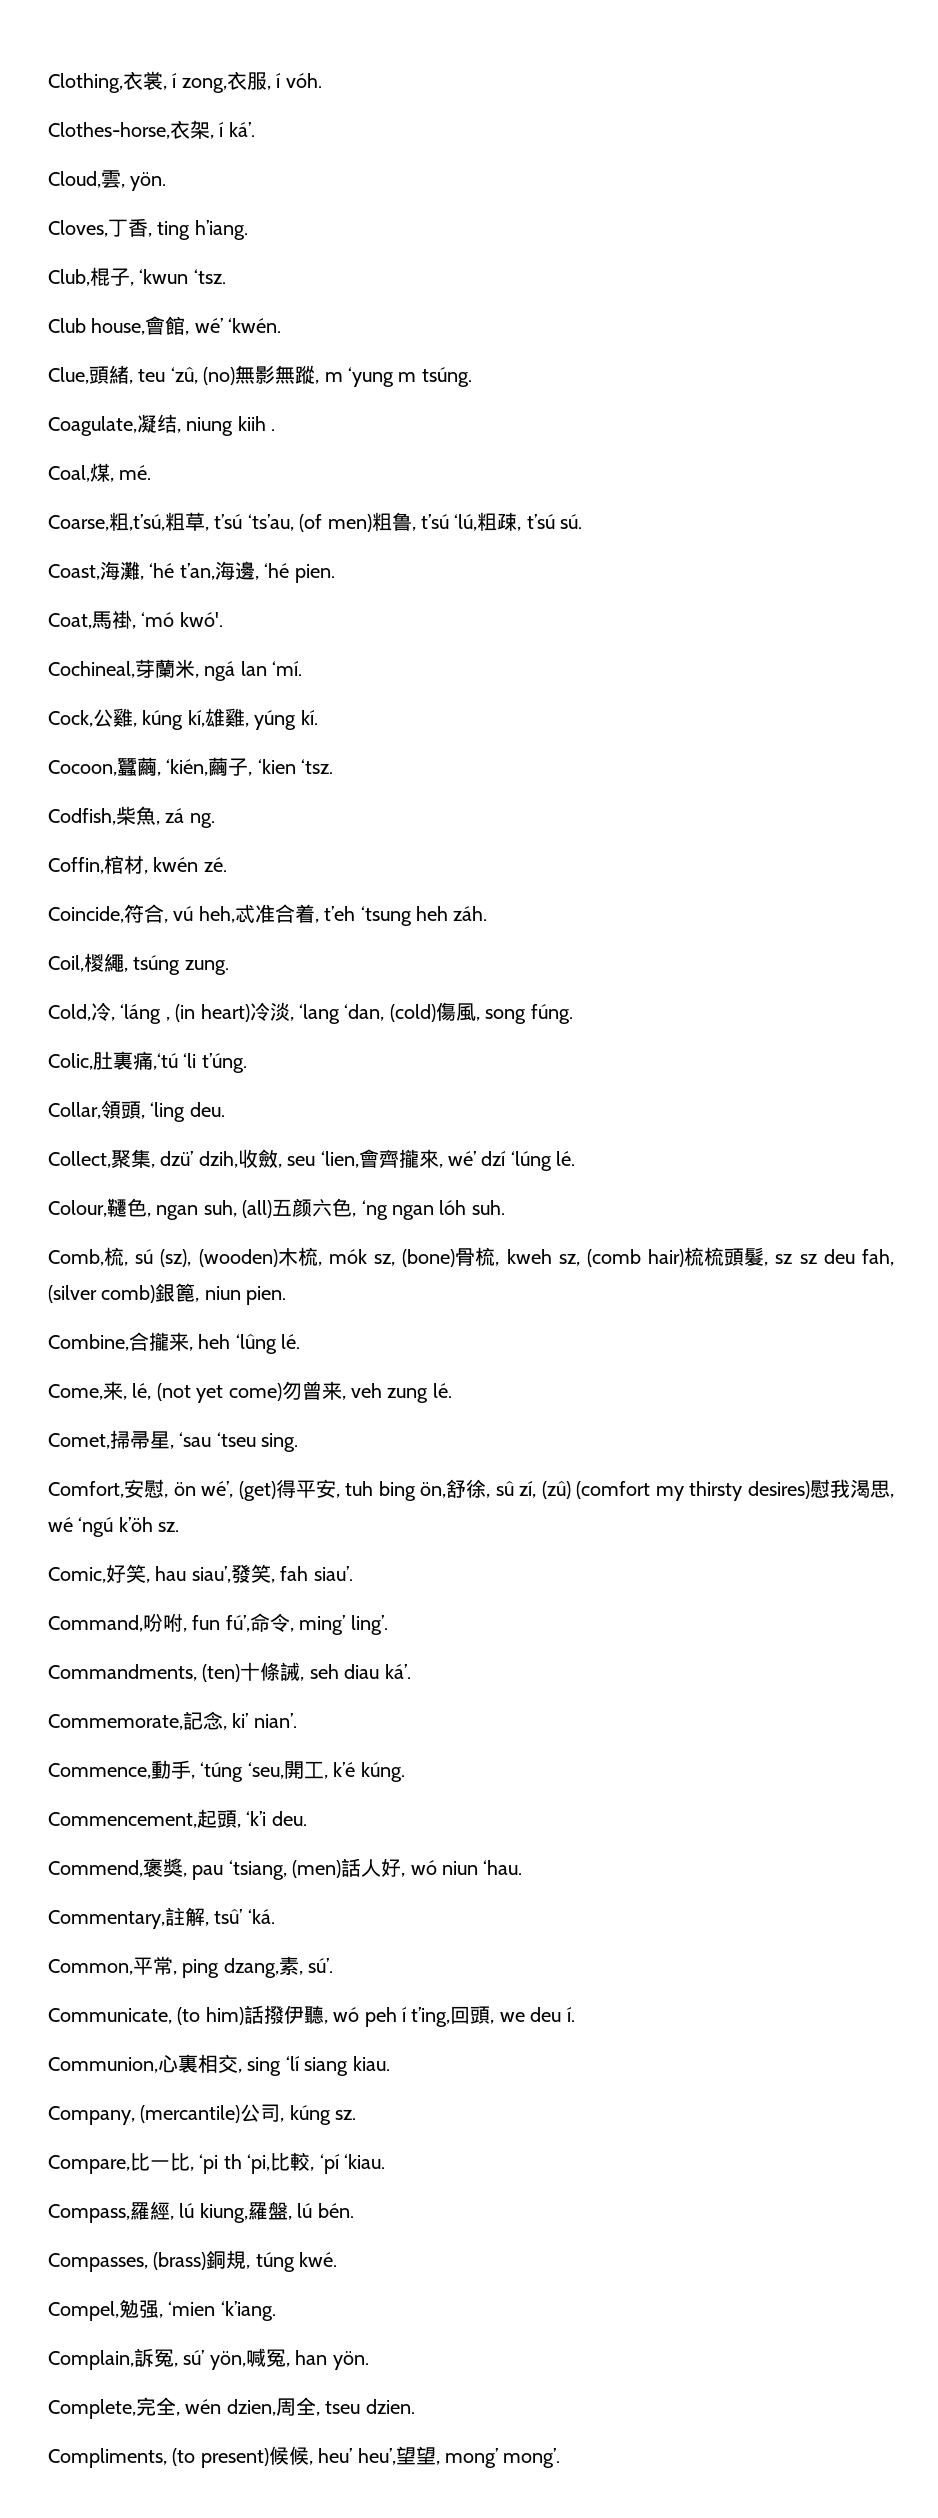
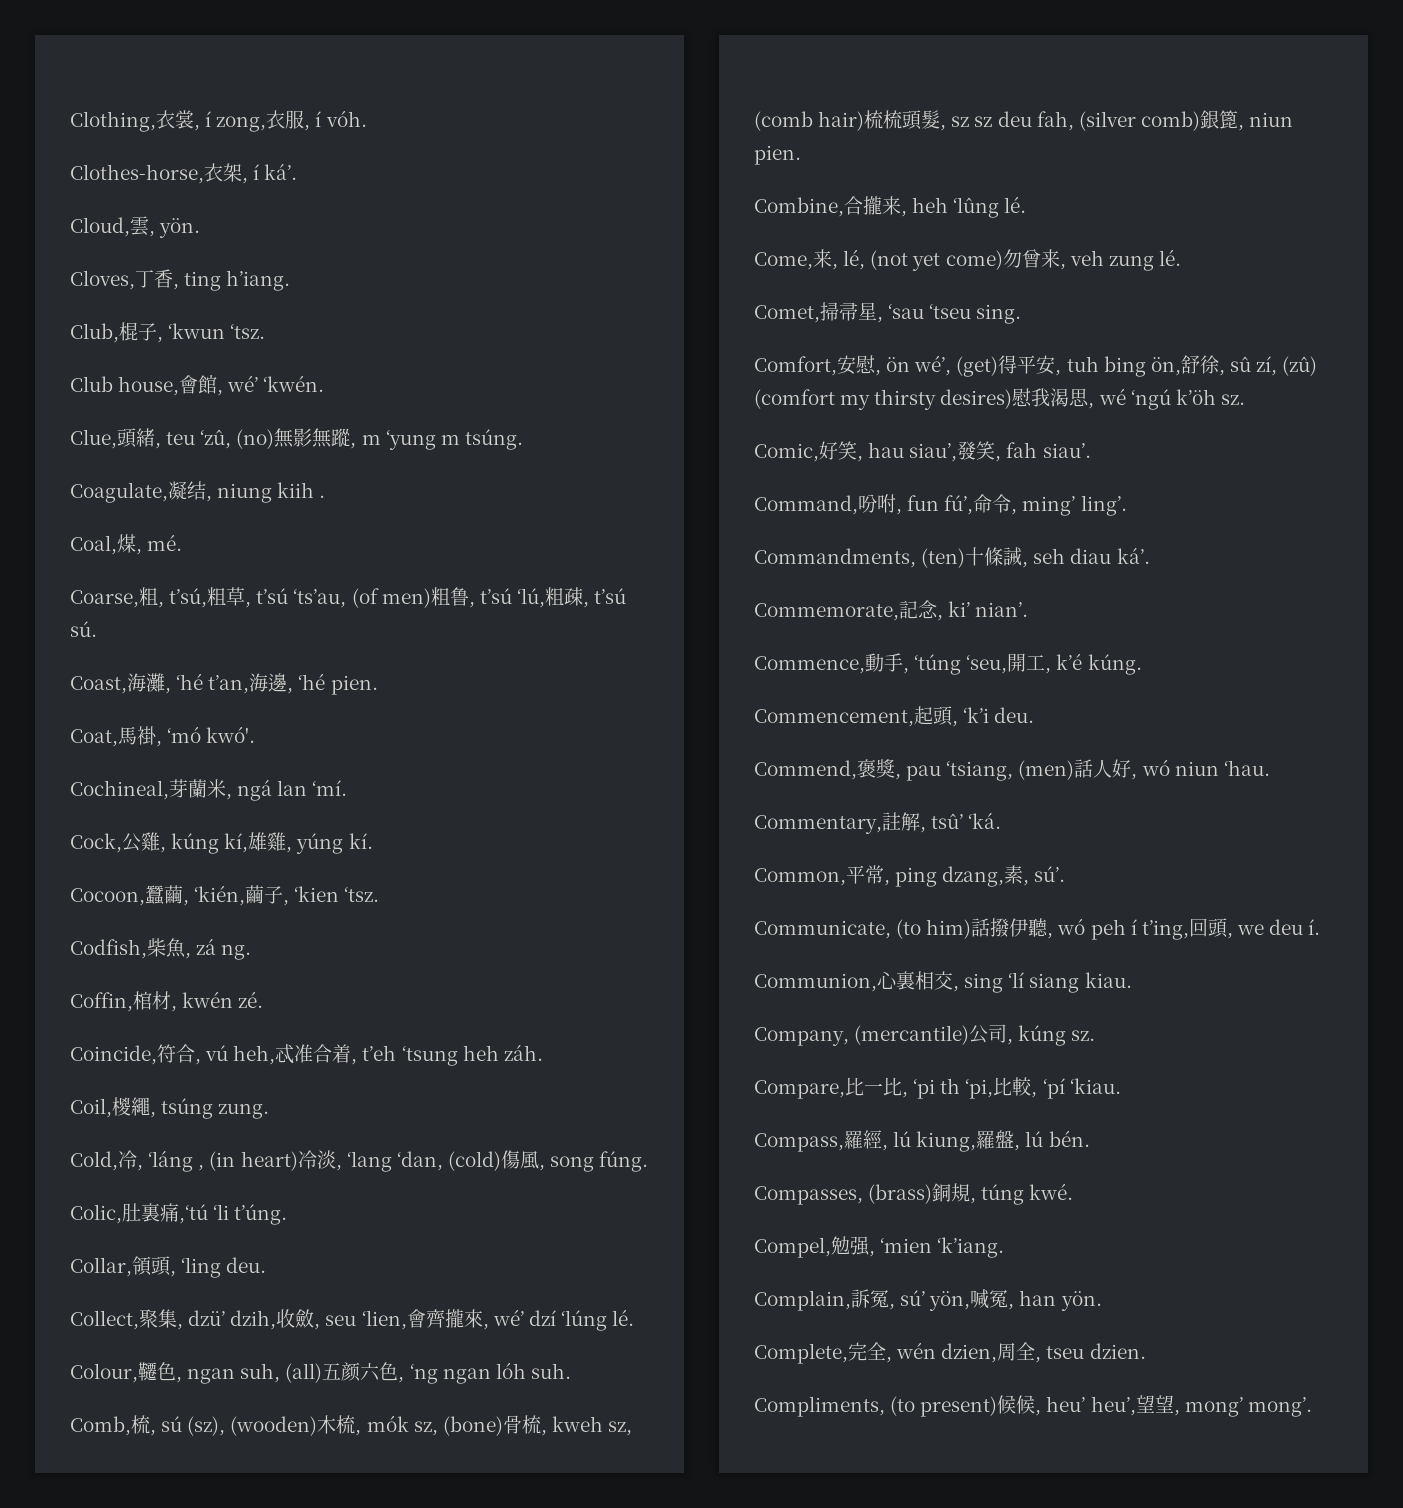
[129,514,165,531] ,t’sú, -> [158,588,208,608] , t’sú,

